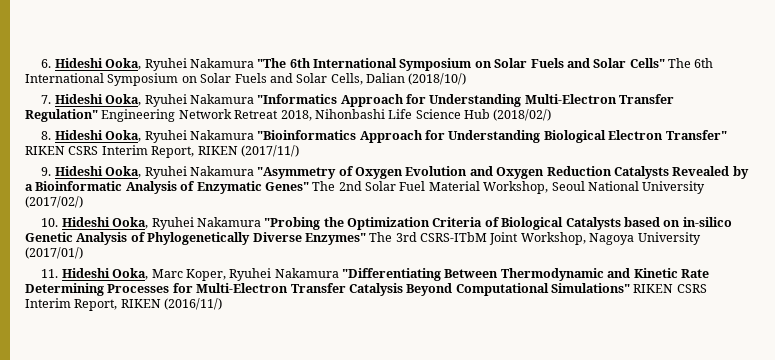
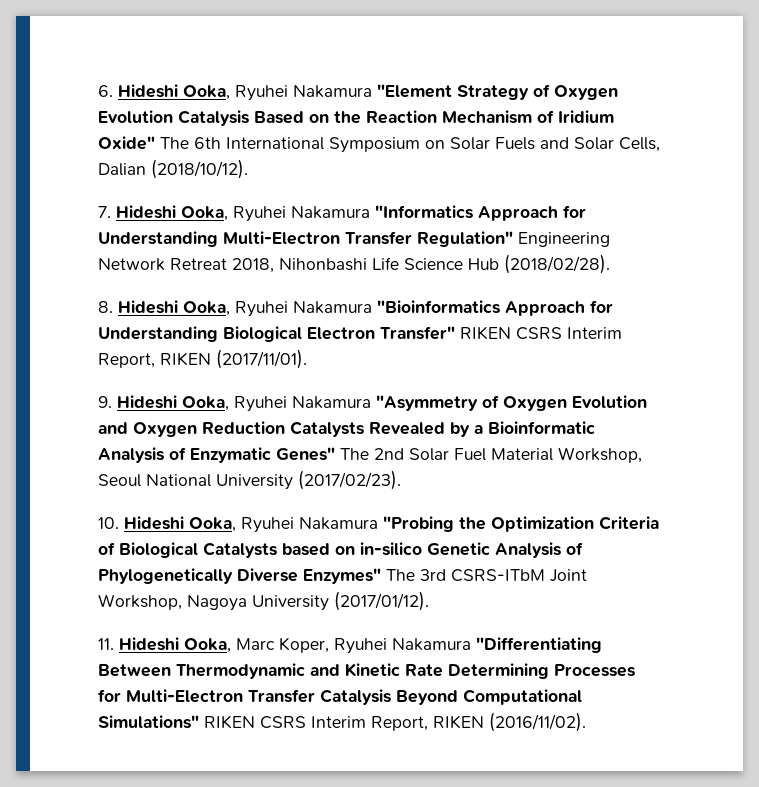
[257,58,665,71] "The 6th International Symposium on Solar Fuels and Solar Cells" -> [377,84,618,100] [98,110,614,126] [98,136,155,150] "Element Strategy of Oxygen Evolution Catalysis Based on the Reaction Mechanism of Iridium Oxide"
[408,73,467,85] (2018/10/) -> [151,159,248,179] (2018/10/12).
[493,109,552,121] (2018/02/) -> [504,254,610,274] (2018/02/28).
[240,145,299,157] (2017/11/) -> [216,349,307,369] (2017/11/01).
[25,196,83,208] (2017/02/) -> [298,470,401,490] (2017/02/23).
[25,247,83,259] (2017/01/) -> [334,591,429,611] (2017/01/12).
[164,298,223,310] (2016/11/) -> [489,712,586,732] (2016/11/02).

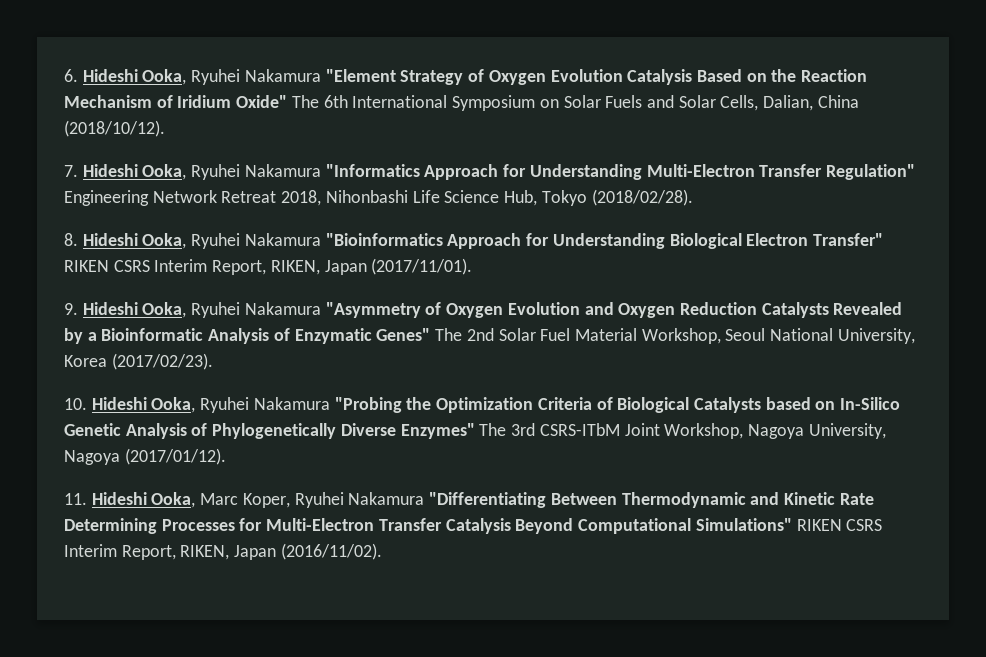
[98,163,146,176] Dalian -> [763,95,859,111] Dalian, China
[468,258,499,270] Hub -> [504,190,587,206] Hub, Tokyo
[160,352,211,366] RIKEN -> [270,260,367,275] RIKEN, Japan
[216,474,293,490] University -> [837,328,915,344] [64,355,107,367] University, Korea
[360,542,422,556] in-silico -> [840,397,901,410] In-Silico
[252,595,329,611] University -> [808,423,886,439] [64,450,120,465] University, Nagoya
[433,715,484,729] RIKEN -> [180,545,277,560] RIKEN, Japan

